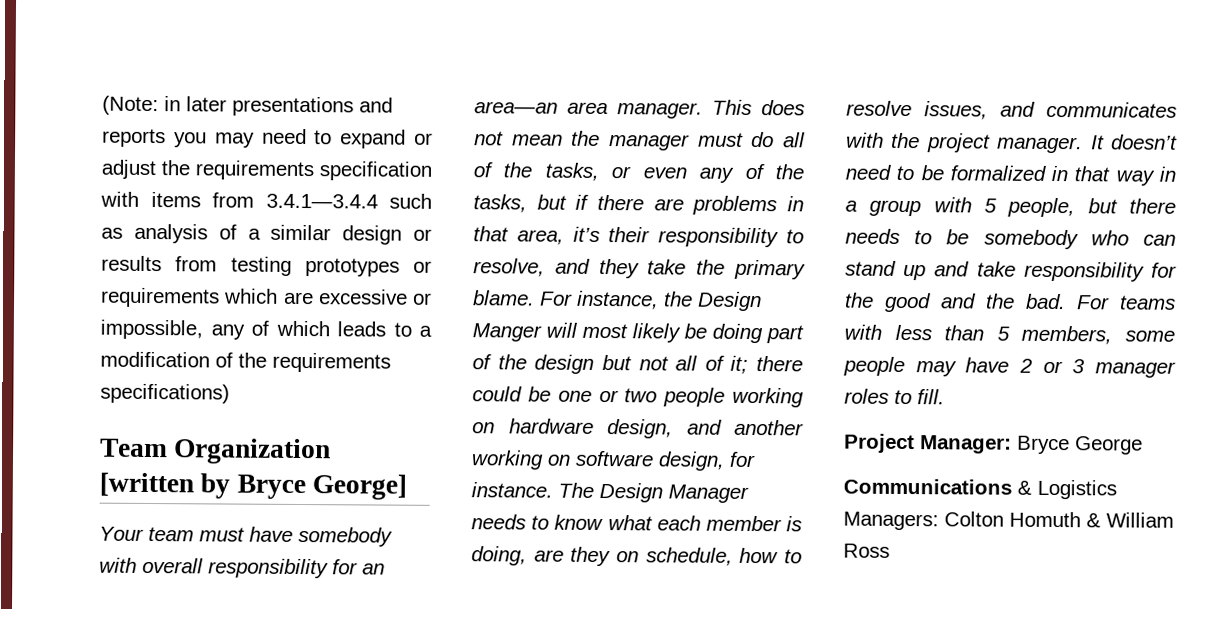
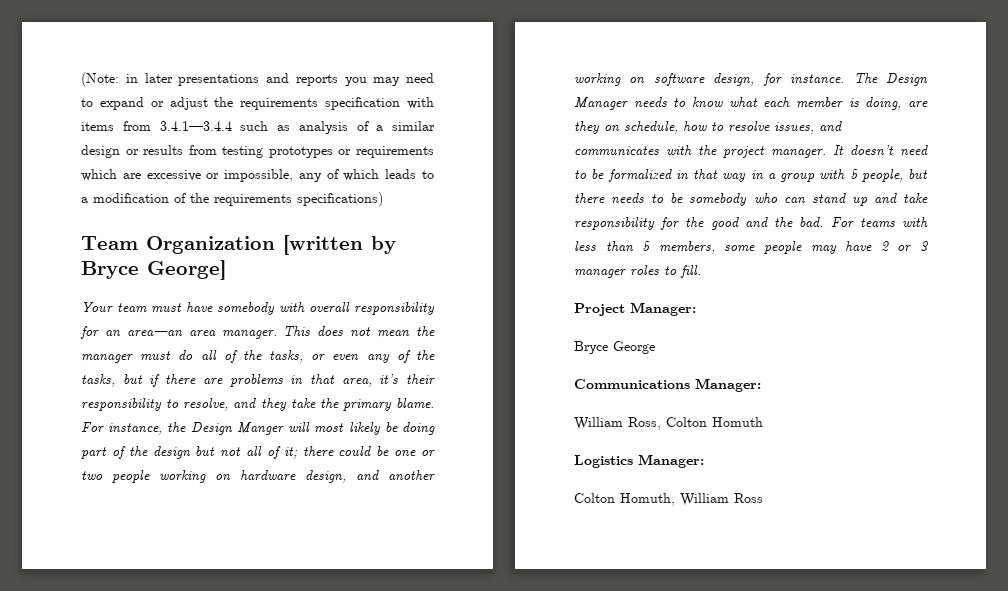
(1012, 444) none -> (696, 309) //
[1017,479,1117,500] [843,511,939,531] & Logistics Managers: -> [695,378,761,392] [574,417,661,430] Manager: // William Ross,
[1086,513,1101,528] & -> [574,454,704,468] [574,493,675,506] // Logistics Manager: // Colton Homuth,

